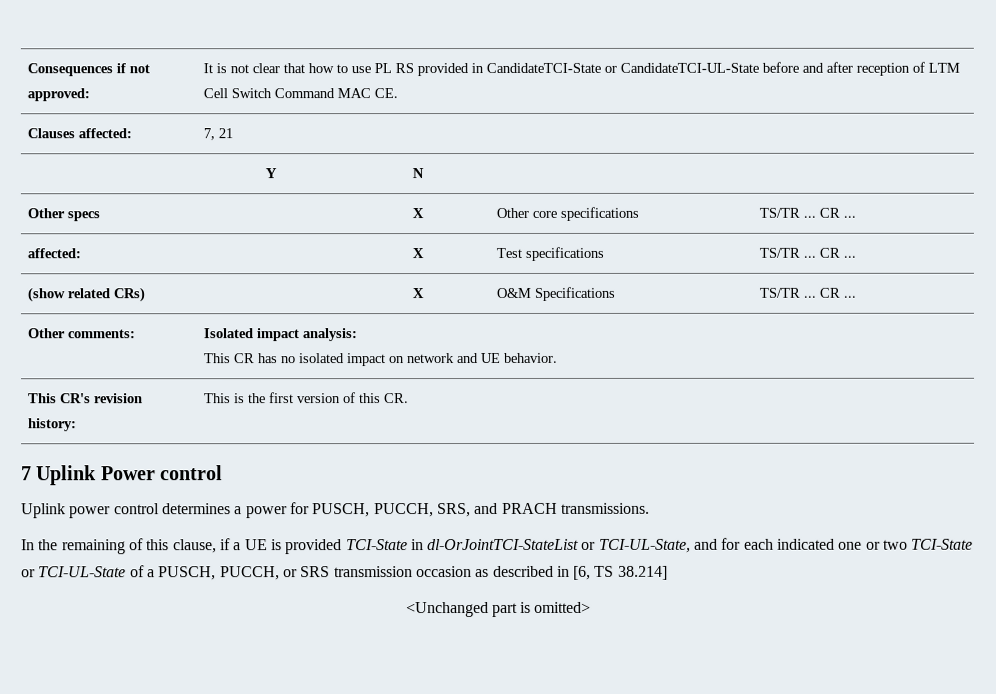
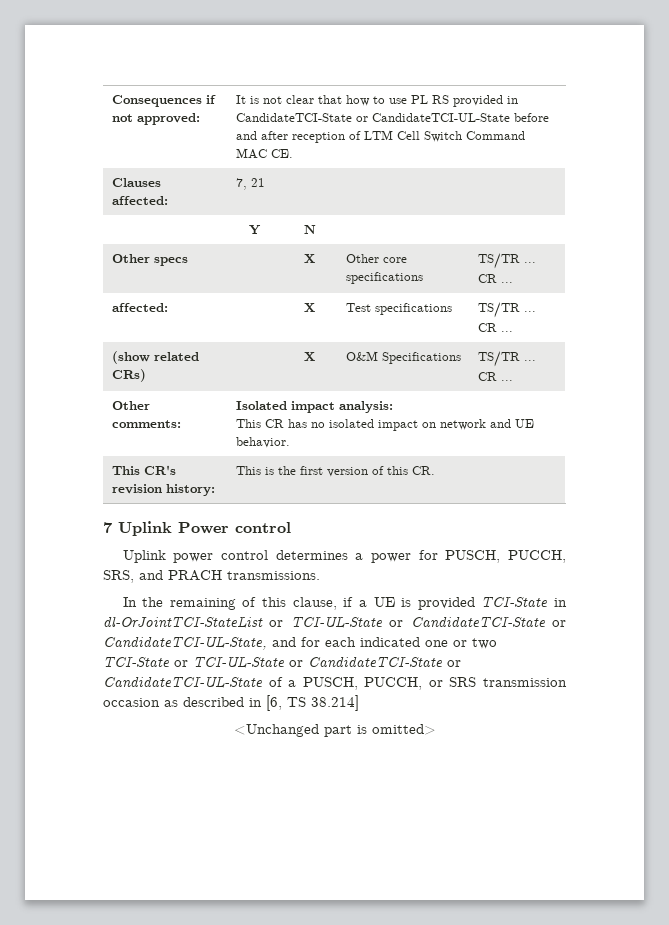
[598,538,691,553] TCI-UL-State, -> [290,616,566,628] [103,636,267,650] TCI-UL-State or CandidateTCI-State or CandidateTCI-UL-State,
(127, 572) none -> [289,656,461,668] [103,676,263,688] or CandidateTCI-State or CandidateTCI-UL-State

